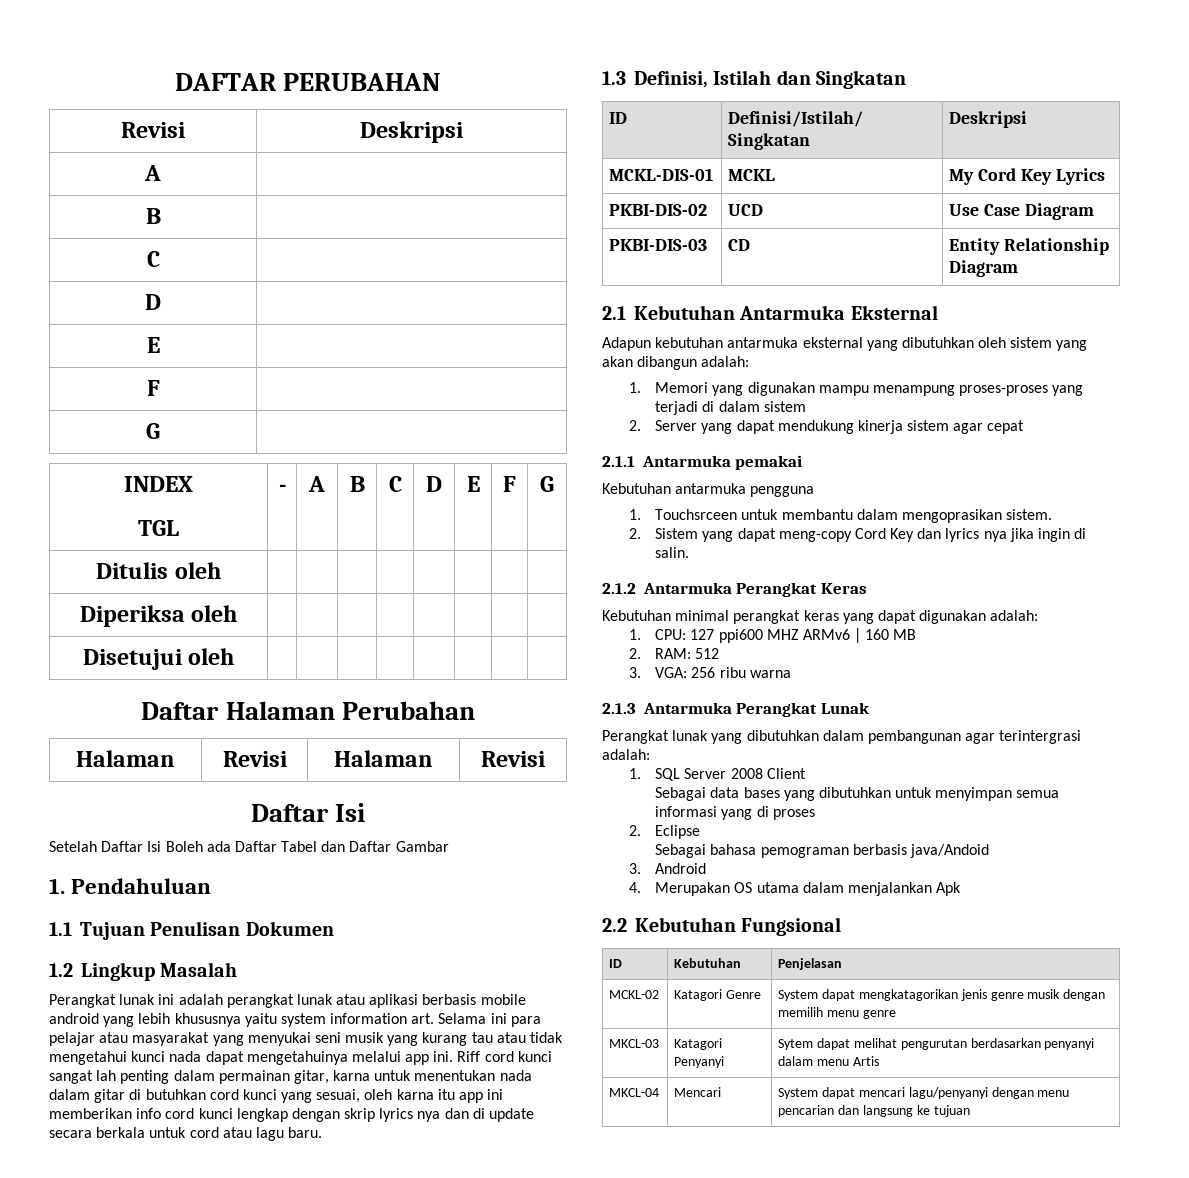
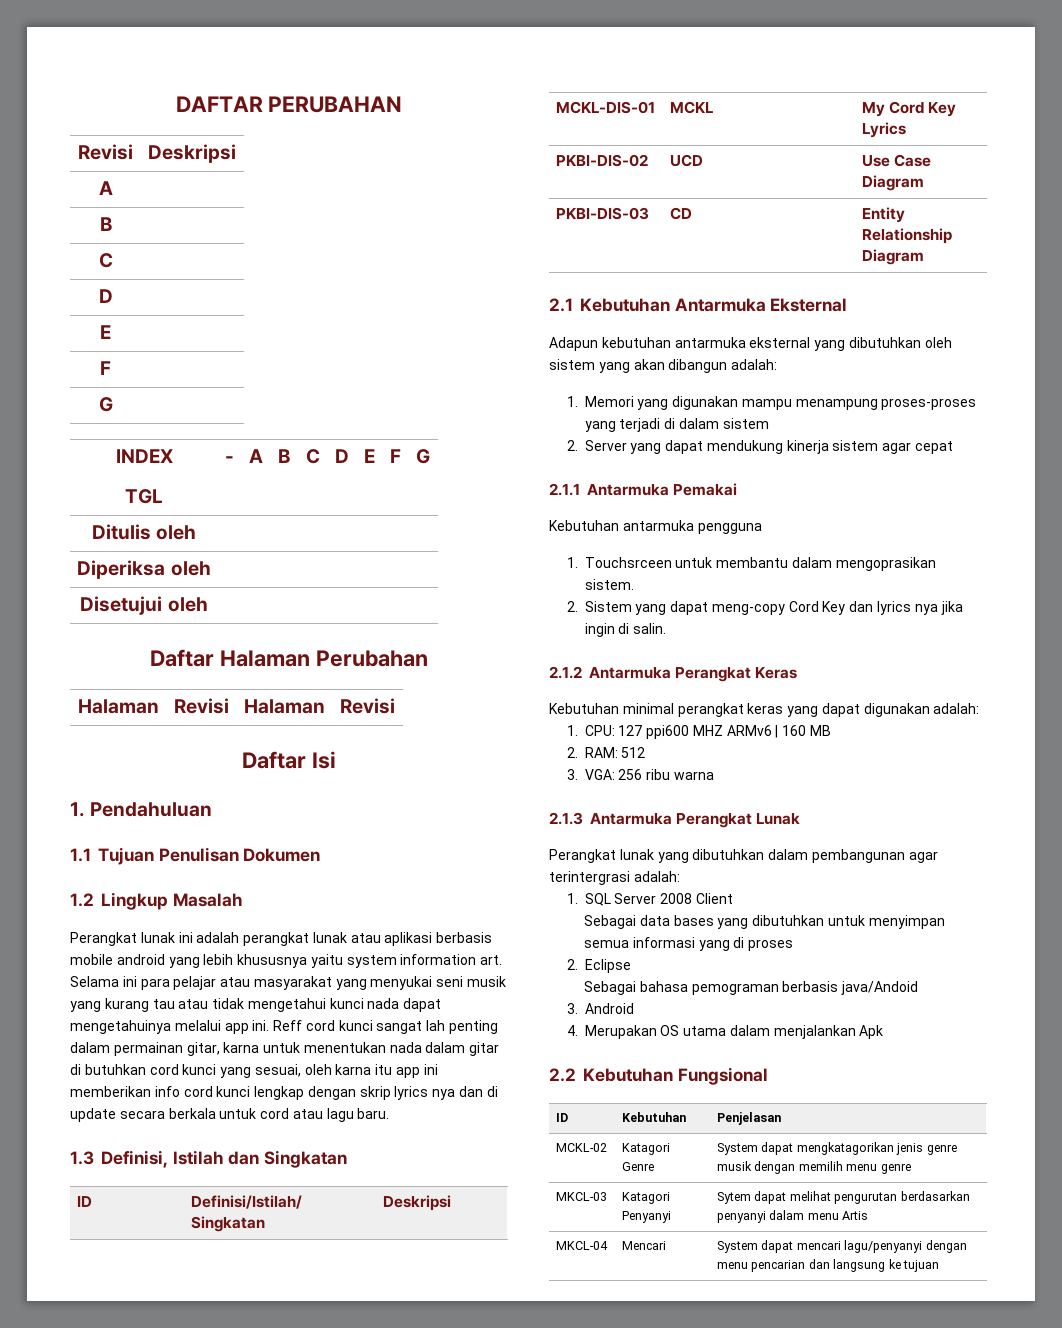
[49,841,449,852] // Setelah Daftar Isi Boleh ada Daftar Tabel dan Daftar Gambar -> (336, 760) none
[457,1051,481,1062] Riff -> [273,1020,303,1031] Reff
[735,455,803,470] pemakai -> [673,483,738,496] Pemakai

